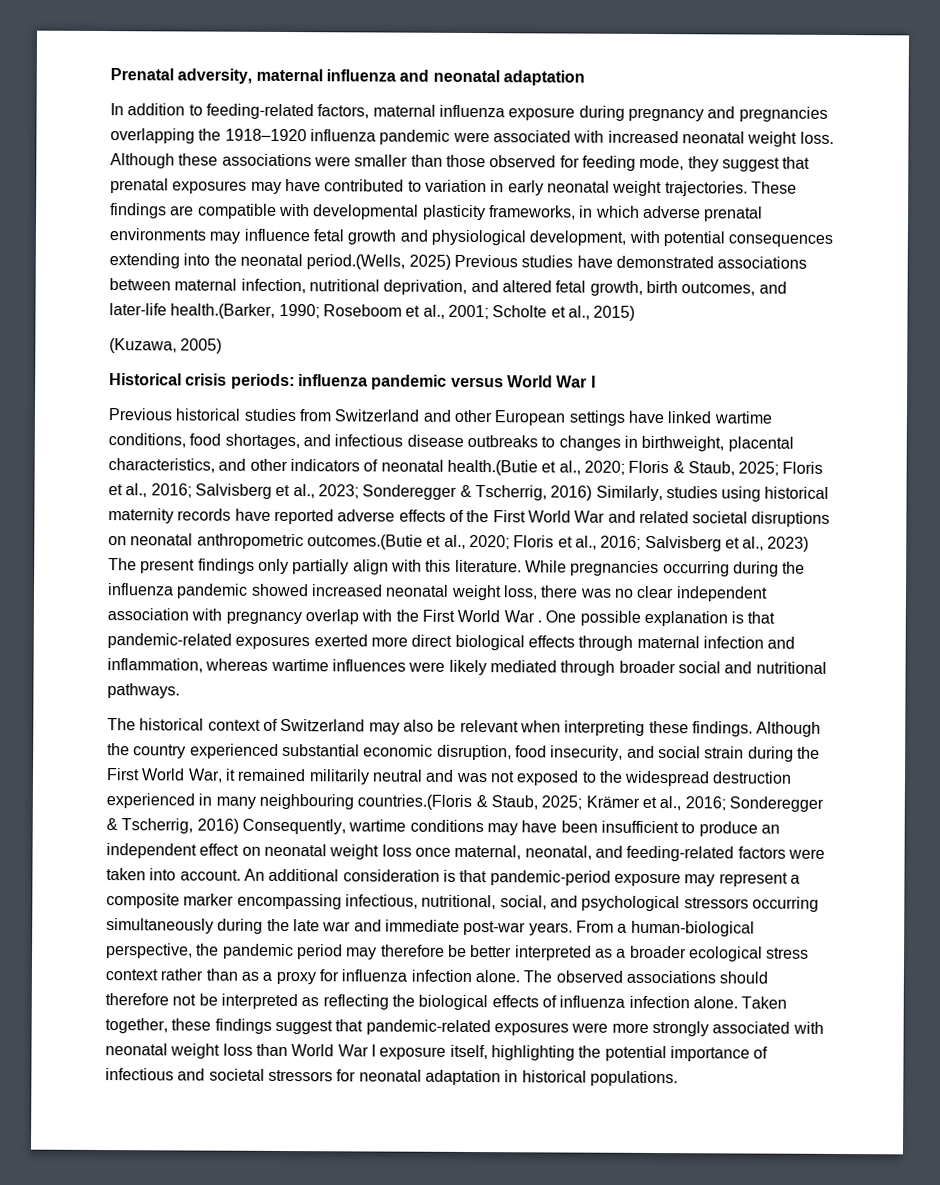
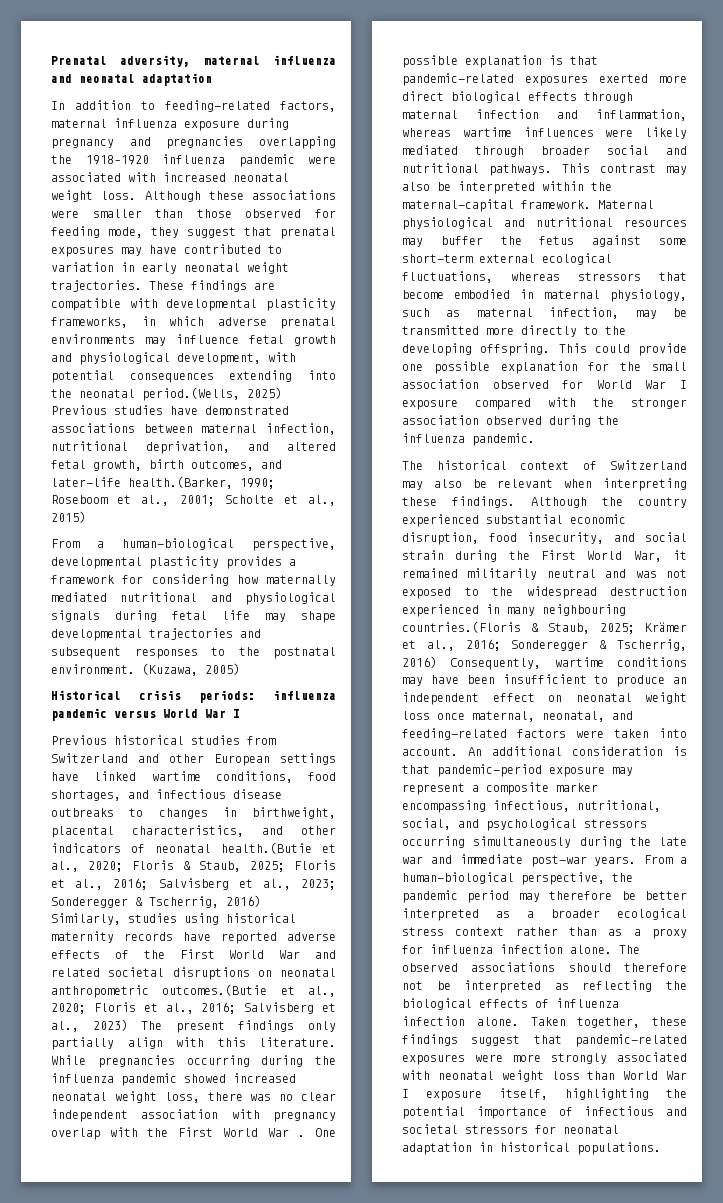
(636, 313) none -> [51,538,336,551] [51,556,296,569] [51,574,336,586] [51,592,336,605] [51,610,336,623] [51,628,261,641] [51,647,336,659] [51,664,135,674] From a human-biological perspective, developmental plasticity provides a framework for considering how maternally mediated nutritional and physiological signals during fetal life may shape developmental trajectories and subsequent responses to the postnatal environment.
(180, 691) none -> [562,163,687,175] [402,181,612,194] [402,199,654,212] [402,217,687,230] [402,235,687,247] [402,253,612,265] [402,271,687,283] [402,289,687,302] [402,307,687,319] [402,325,626,337] [402,343,687,356] [402,361,687,374] [402,379,687,389] [402,397,687,410] [402,415,619,427] [402,433,535,446] This contrast may also be interpreted within the maternal-capital framework. Maternal physiological and nutritional resources may buffer the fetus against some short-term external ecological fluctuations, whereas stressors that become embodied in maternal physiology, such as maternal infection, may be transmitted more directly to the developing offspring. This could provide one possible explanation for the small association observed for World War I exposure compared with the stronger association observed during the influenza pandemic.

